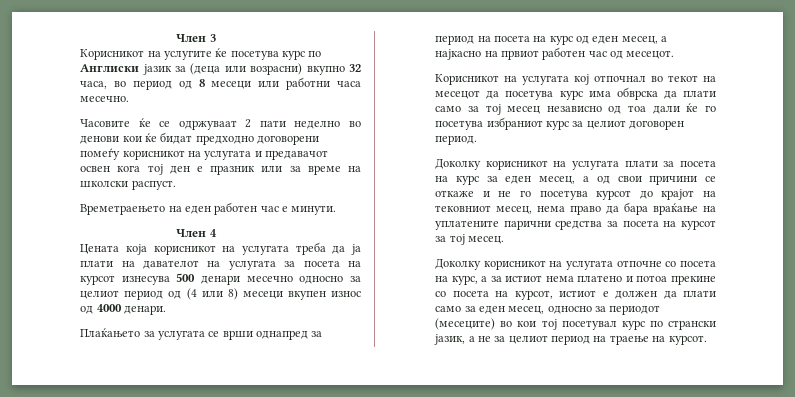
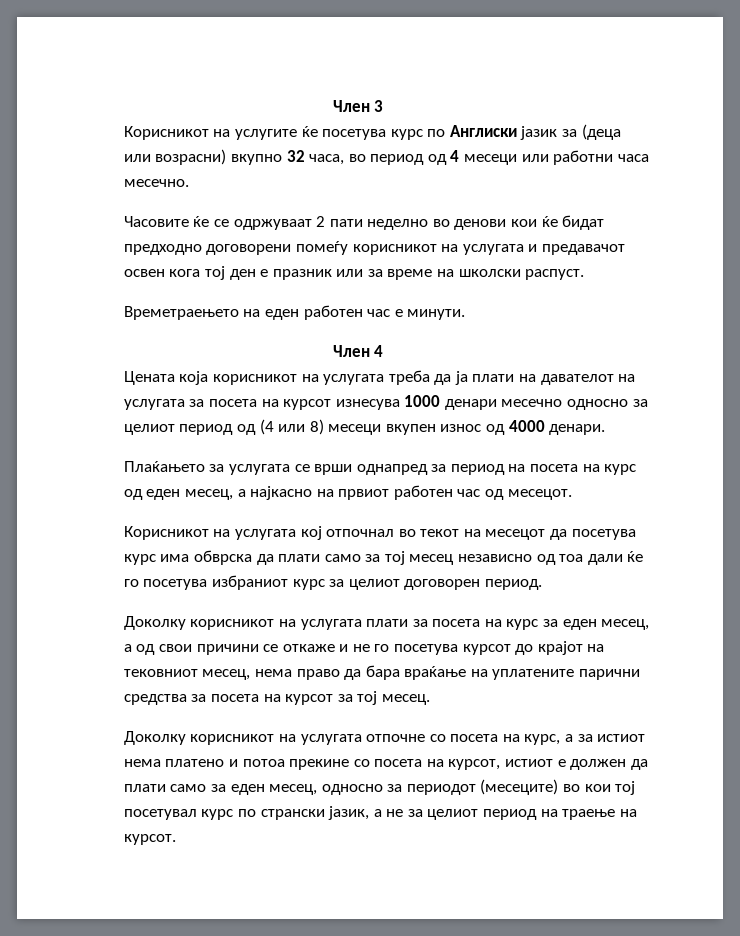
[198,79,205,87] 8 -> [450,150,460,162] 4
[176,273,196,282] 500 -> [404,395,441,407] 1000

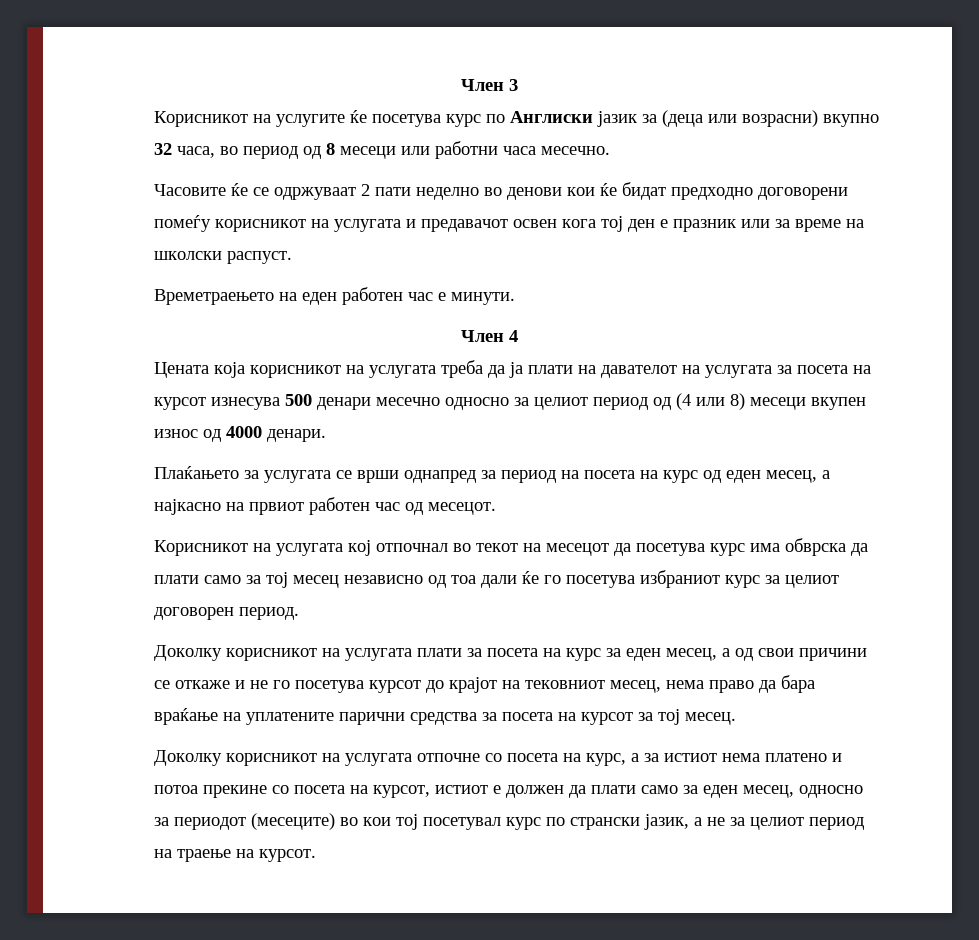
[450,150,460,162] 4 -> [326,143,336,155] 8
[404,395,441,407] 1000 -> [285,394,313,406] 500

